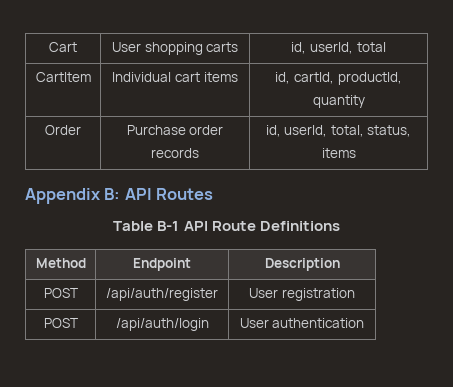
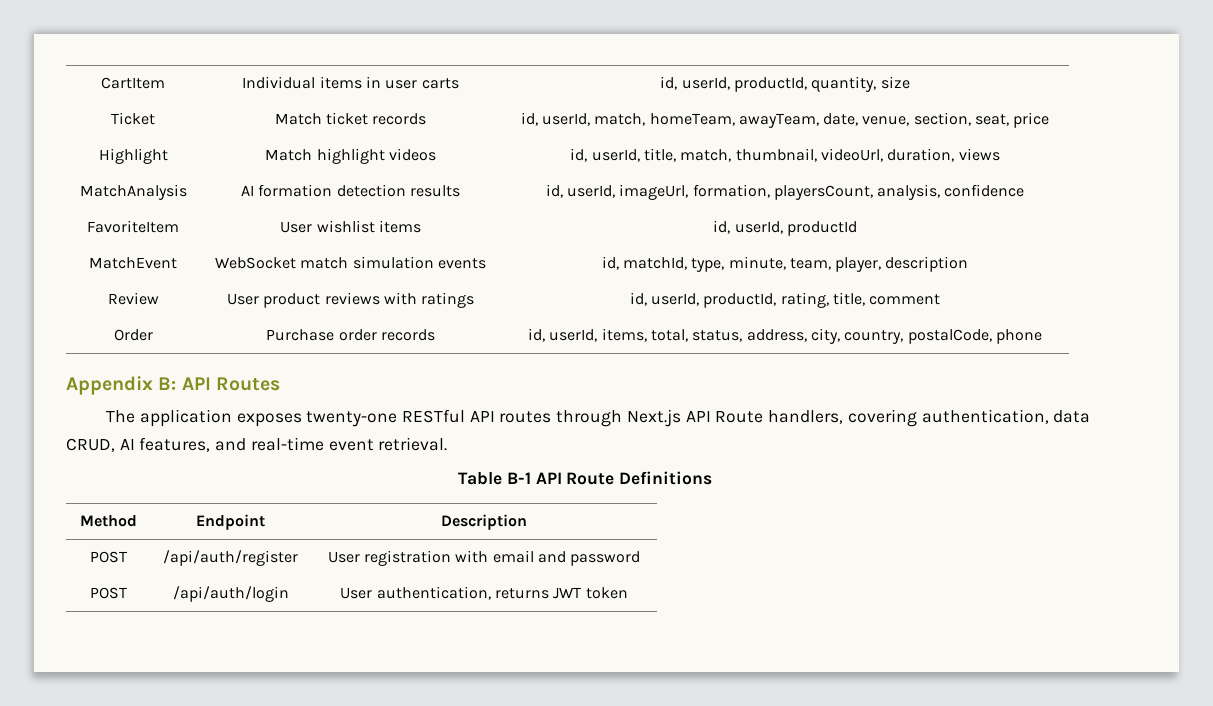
[49,42,77,52] [111,42,239,55] [291,42,386,54] [35,72,91,82] [112,72,238,82] [275,72,402,85] [312,95,365,108] Cart | User shopping carts | id, userId, total // CartItem | Individual cart items | id, cartId, productId, quantity -> [101,77,165,89] [242,76,459,89] [660,76,910,92] [111,112,155,125] [274,112,427,125] [520,112,1050,128] [98,148,168,164] [265,148,436,164] [570,148,1000,162] [79,184,187,200] [241,184,460,197] [545,184,1025,200] [87,220,179,233] [280,220,421,233] [713,220,857,236] [89,257,177,269] [215,256,486,269] [601,256,969,272] [107,292,159,305] [226,292,475,308] [629,292,941,308] CartItem | Individual items in user carts | id, userId, productId, quantity, size // Ticket | Match ticket records | id, userId, match, homeTeam, awayTeam, date, venue, section, seat, price // Highlight | Match highlight videos | id, userId, title, match, thumbnail, videoUrl, duration, views // MatchAnalysis | AI formation detection results | id, userId, imageUrl, formation, playersCount, analysis, confidence // FavoriteItem | User wishlist items | id, userId, productId // MatchEvent | WebSocket match simulation events | id, matchId, type, minute, team, player, description // Review | User product reviews with ratings | id, userId, productId, rating, title, comment
(328, 131) none -> [601,328,647,342] items,
[321,148,356,158] items -> [746,328,1042,344] address, city, country, postalCode, phone
(214, 194) none -> [106,409,1091,427] [66,437,448,452] // The application exposes twenty-one RESTful API routes through Next.js API Route handlers, covering authentication, data CRUD, AI features, and real-time event retrieval.
(355, 294) none -> [455,550,641,566] with email and password
[272,318,365,328] authentication -> [376,586,628,600] authentication, returns JWT token

